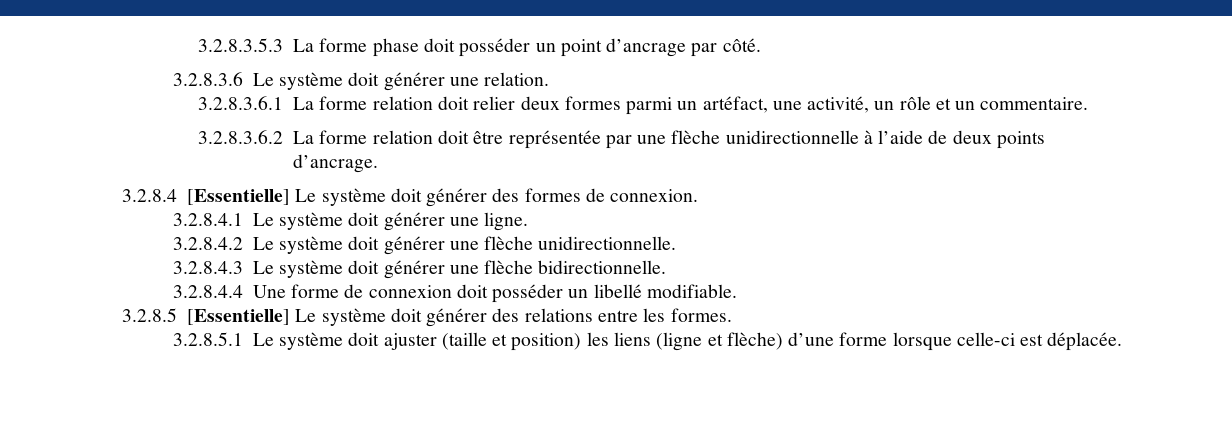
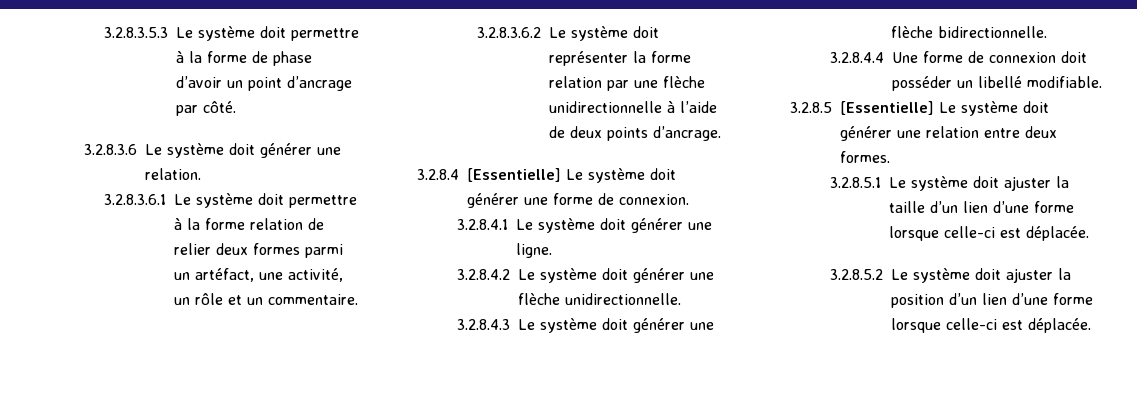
[293,38,531,57] La forme phase doit posséder -> [175,26,359,41] [175,51,312,66] [175,76,222,88] Le système doit permettre à la forme de phase d’avoir
[293,96,470,110] La forme relation doit -> [173,193,357,208] [173,218,324,230] Le système doit permettre à la forme relation de
[293,130,601,149] La forme relation doit être représentée -> [548,26,659,41] [548,51,691,66] [548,76,602,88] Le système doit représenter la forme relation
[492,188,581,202] des formes -> [523,193,593,205] une forme
[492,308,666,322] des relations entre les -> [896,126,1057,138] une relation entre deux
[441,332,1123,351] (taille et position) les liens (ligne et flèche) d’une forme lorsque celle-ci est déplacée. -> [1055,176,1069,188] [888,201,1074,213] [888,226,1089,241] [829,268,1071,283] [890,293,1093,308] [890,318,1091,333] la taille d’un lien d’une forme lorsque celle-ci est déplacée. // 3.2.8.5.2 Le système doit ajuster la position d’un lien d’une forme lorsque celle-ci est déplacée.

